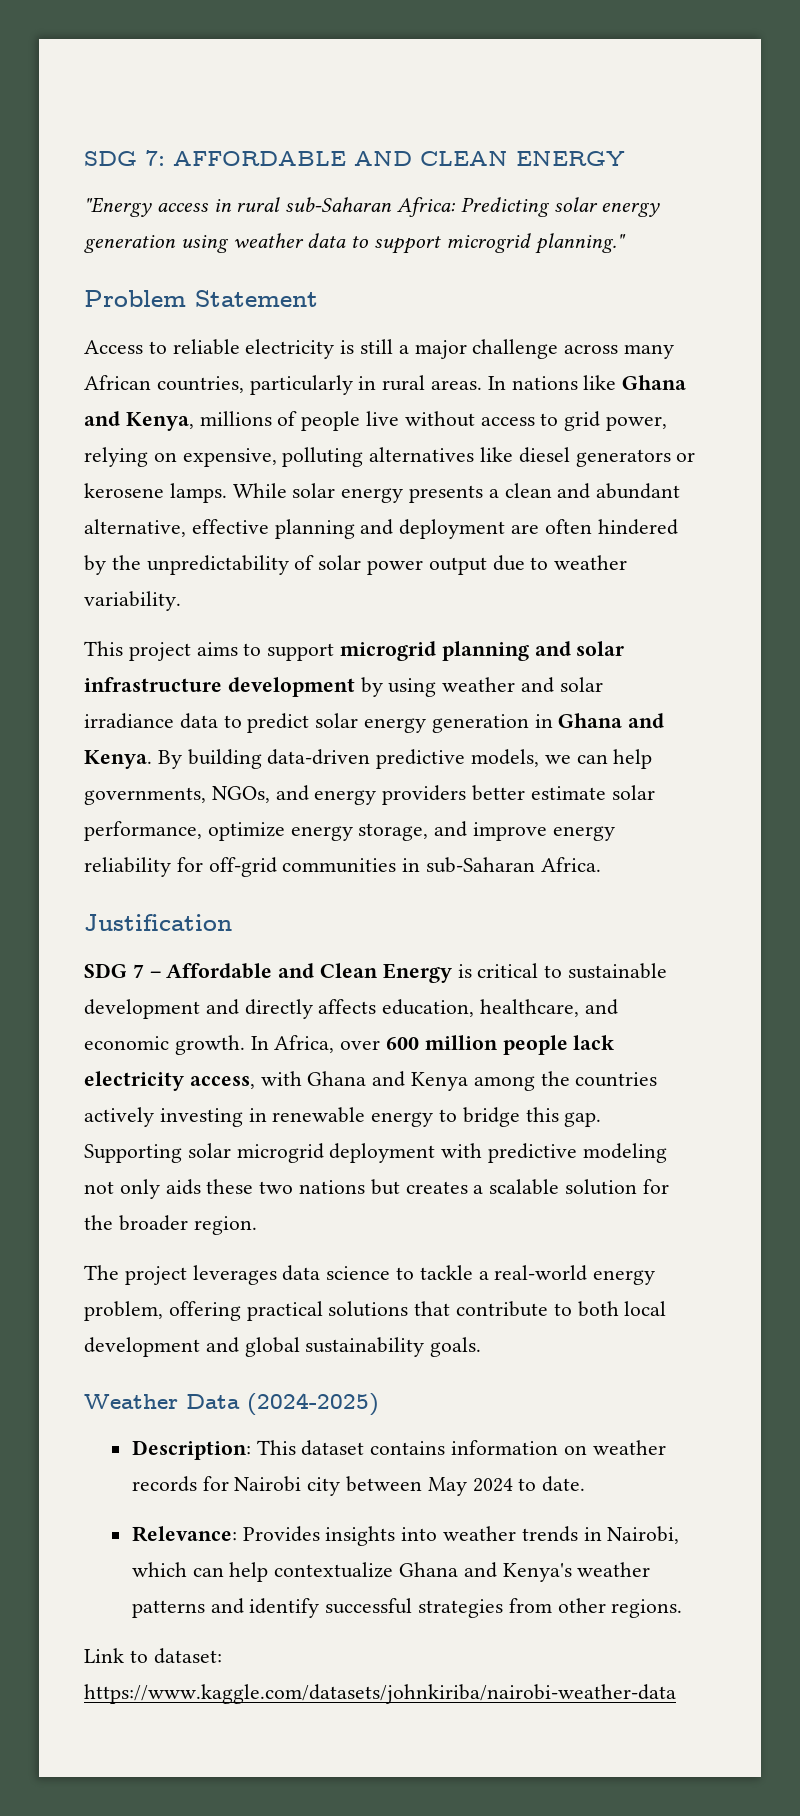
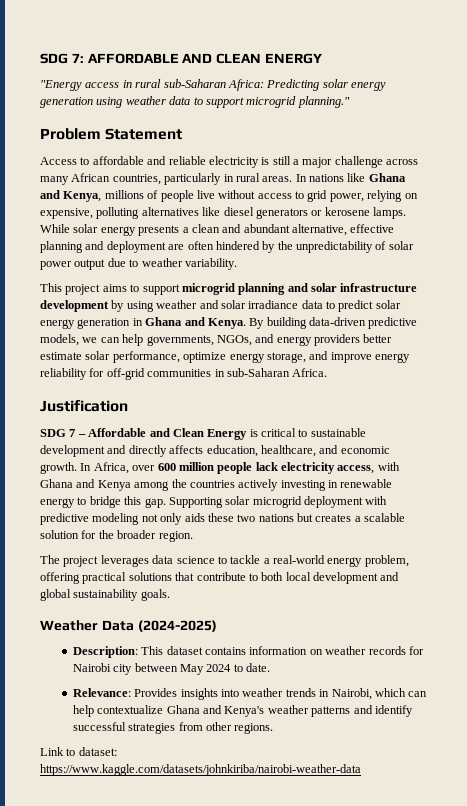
(167, 347) none -> [92,156,167,165] affordable and

